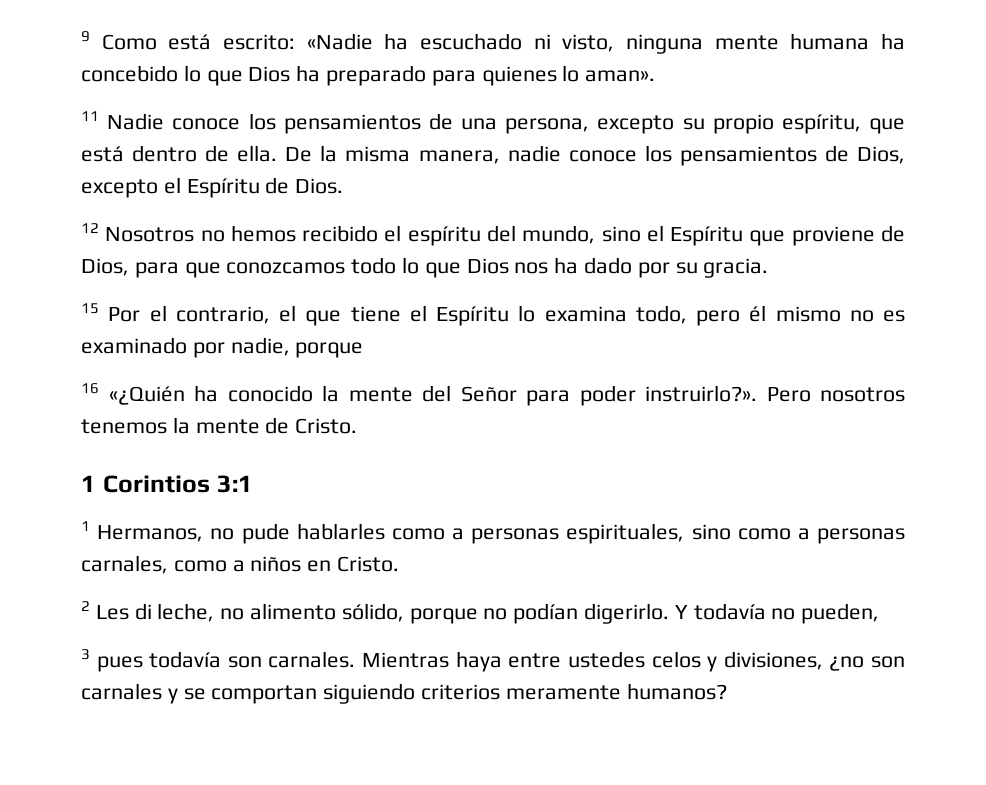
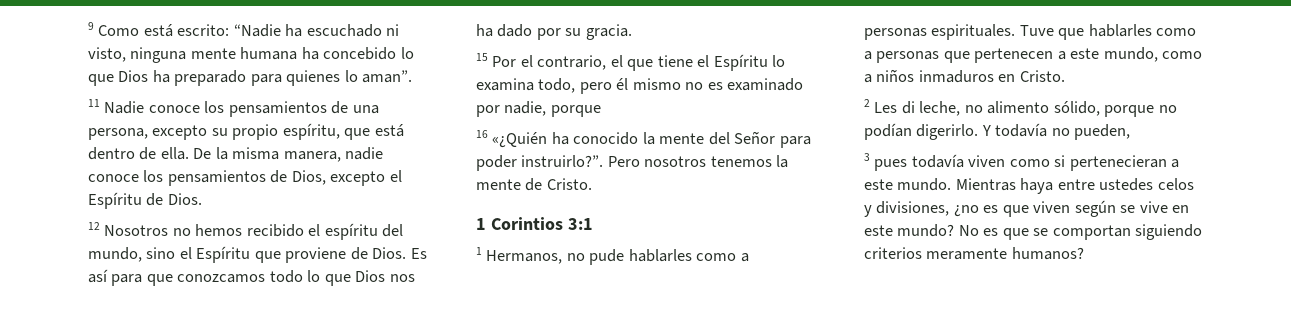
[306,33,373,50] «Nadie -> [233,24,281,37] “Nadie
[585,70,656,82] aman». -> [362,70,413,83] aman”.
[81,258,129,276] Dios, -> [372,247,427,259] [88,269,108,283] Dios. Es así
[645,385,757,402] instruirlo?». -> [521,155,604,167] instruirlo?”.
[566,523,905,544] [81,555,168,574] espirituales, sino como a personas carnales, -> [931,24,1197,40] [864,47,1158,63] espirituales. Tuve que hablarles como a personas que pertenecen a este mundo,
(302, 564) none -> [918,70,994,83] inmaduros
[227,651,356,668] son carnales. -> [968,155,1180,171] [864,178,952,191] viven como si pertenecieran a este mundo.
[871,656,906,668] [81,683,178,704] son carnales y -> [983,200,1190,217] [864,224,1029,240] es que viven según se vive en este mundo? No es que

